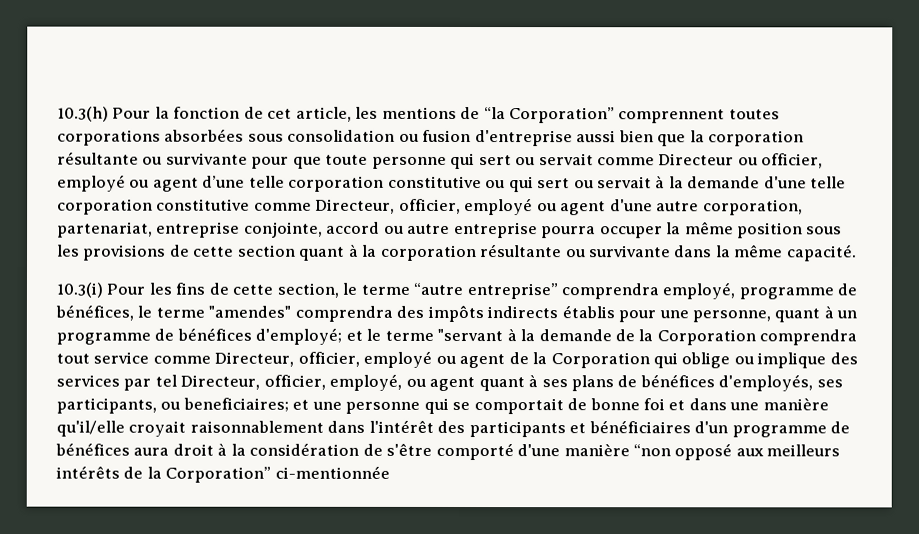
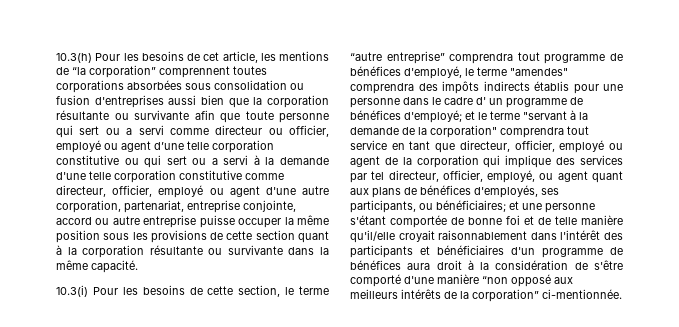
[154,106,241,119] la fonction -> [123,51,184,61] les besoins
[509,107,616,124] Corporation” -> [89,65,156,78] corporation”
[474,130,573,147] d'entreprise -> [94,95,164,108] d'entreprises
[251,156,290,169] pour -> [194,110,215,120] afin
[538,153,735,166] servait comme Directeur -> [126,125,263,135] a servi comme directeur
[597,176,653,189] servait -> [211,155,249,165] a servi
[315,198,396,214] Directeur, -> [56,185,106,197] directeur,
[541,226,597,239] pourra -> [199,215,235,228] puisse
[175,282,206,295] fins -> [142,285,185,295] besoins
[662,282,858,300] [55,304,134,321] employé, programme de bénéfices, -> [517,52,623,64] [350,66,462,79] tout programme de bénéfices d'employé,
[692,305,834,323] personne, quant à -> [350,97,486,108] personne dans le cadre d'
[656,329,756,346] Corporation -> [430,125,497,138] corporation"
[152,351,295,367] comme Directeur, -> [391,140,510,153] en tant que directeur,
[550,352,754,369] Corporation qui oblige ou -> [416,155,501,168] corporation qui
[180,374,261,390] Directeur, -> [388,170,439,182] directeur,
[528,374,568,388] à ses -> [350,188,369,195] aux
[182,397,289,412] beneficiaires; -> [436,200,506,212] bénéficiaires;
[423,397,564,415] qui se comportait -> [350,215,447,228] s'étant comportée
[688,398,760,411] dans une -> [538,216,577,225] de telle
[165,465,390,483] Corporation” ci-mentionnée -> [472,289,622,302] corporation” ci-mentionnée.

